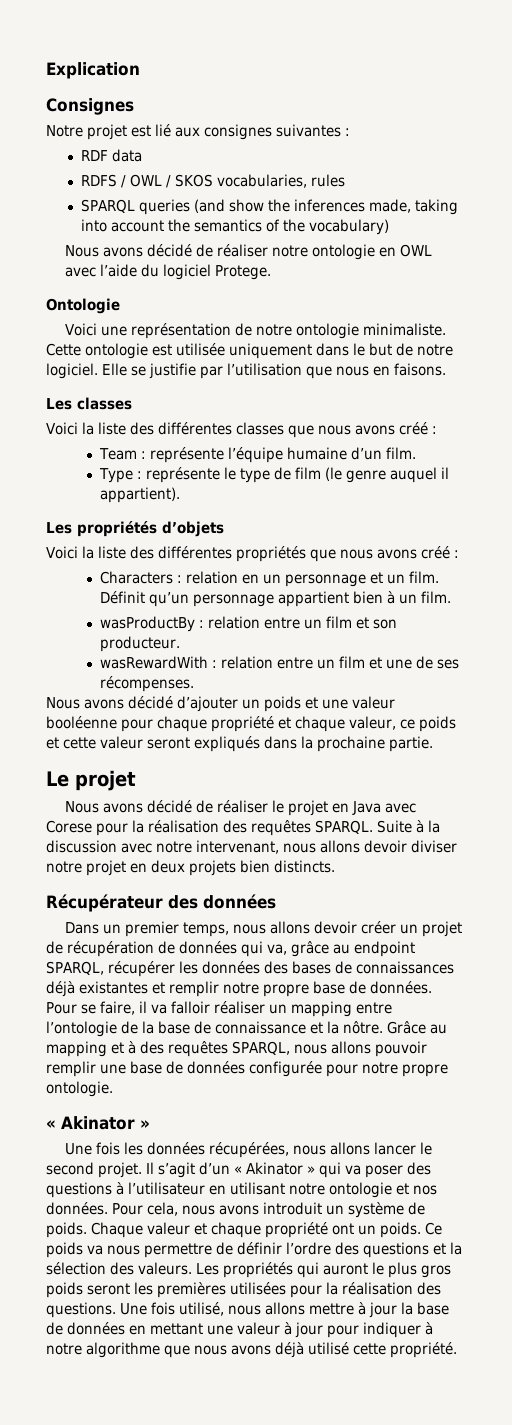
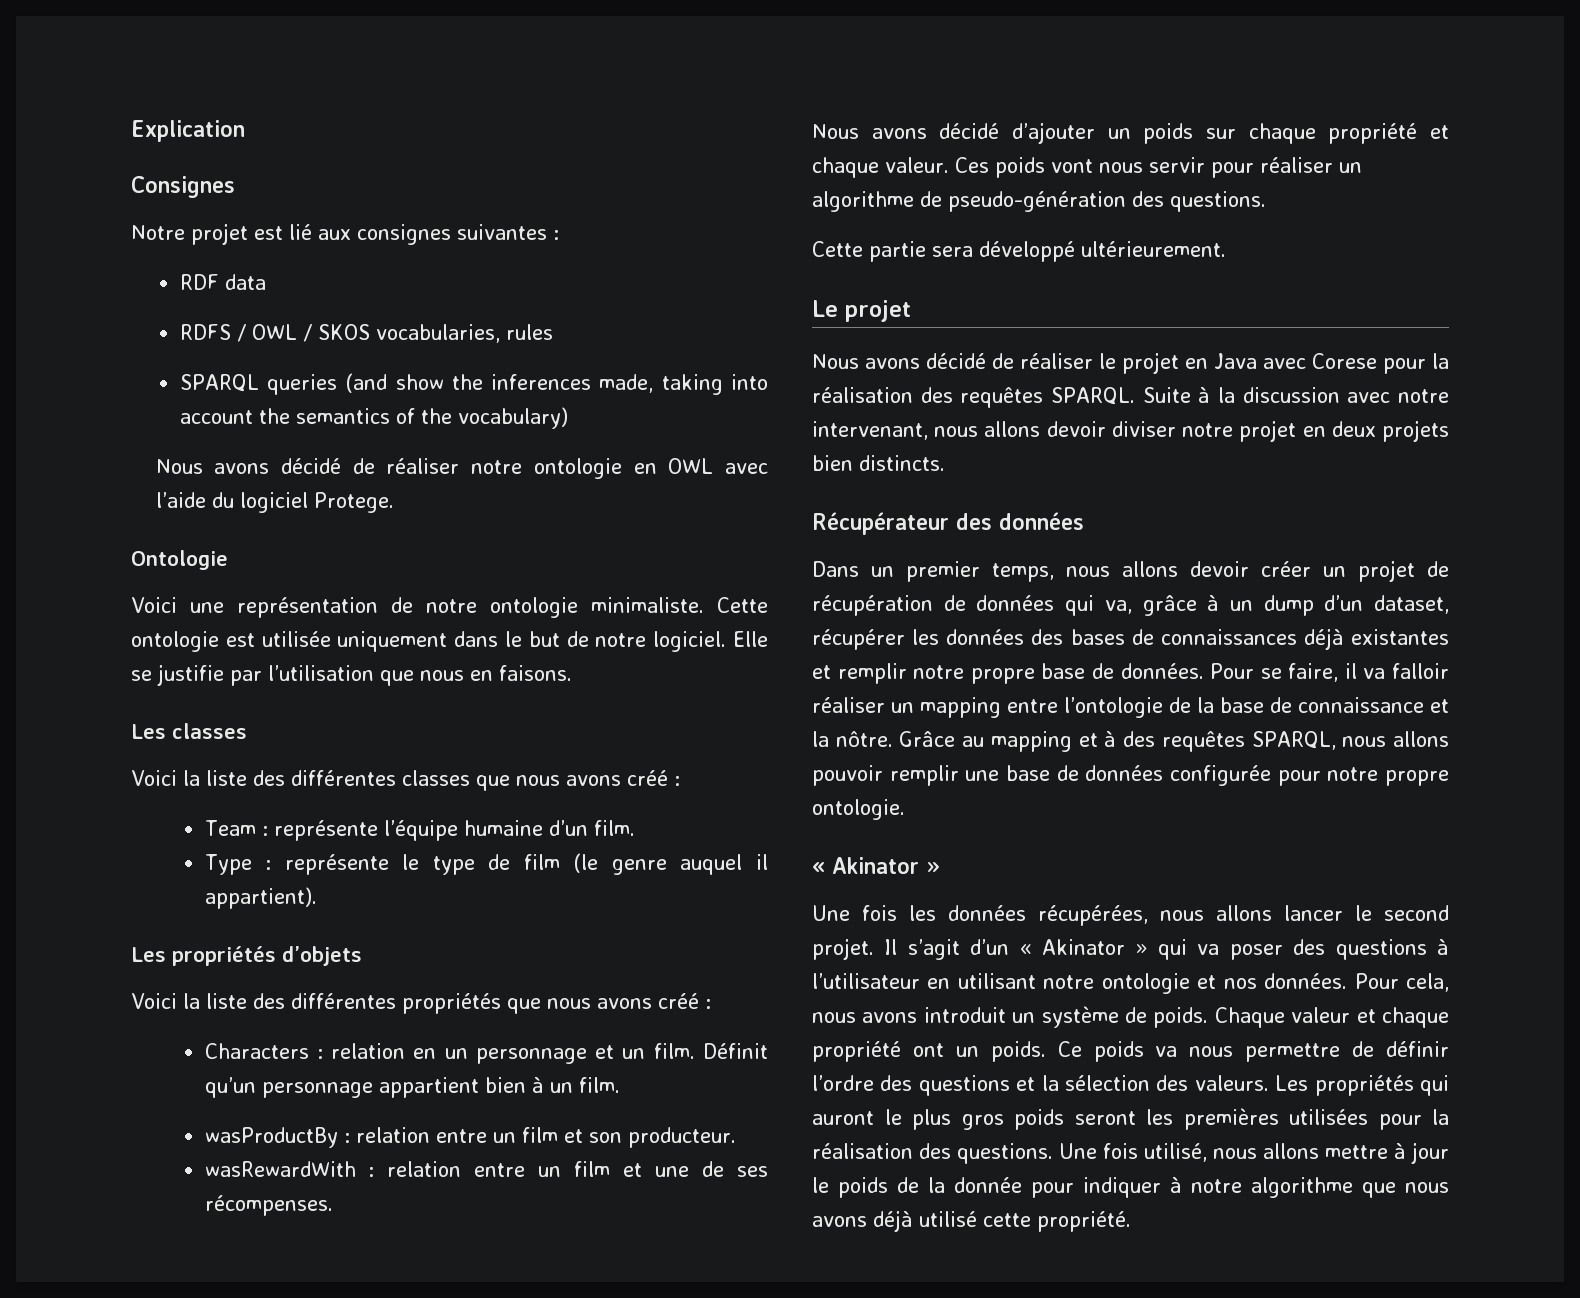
[305,696,395,709] [46,716,456,732] [46,736,433,752] et une valeur booléenne pour chaque propriété et chaque valeur, ce poids et cette valeur seront expliqués dans la prochaine partie. -> [1206,123,1449,144] [812,157,1362,178] [812,191,1266,212] [812,241,1226,262] sur chaque propriété et chaque valeur. Ces poids vont nous servir pour réaliser un algorithme de pseudo-génération des questions. // Cette partie sera développé ultérieurement.
[333,941,415,957] [46,961,104,975] au endpoint SPARQL, -> [1207,595,1449,616] à un dump d’un dataset,
[401,1302,449,1315] [46,1322,323,1338] la base de données en mettant une valeur à jour -> [812,1177,1022,1198] le poids de la donnée

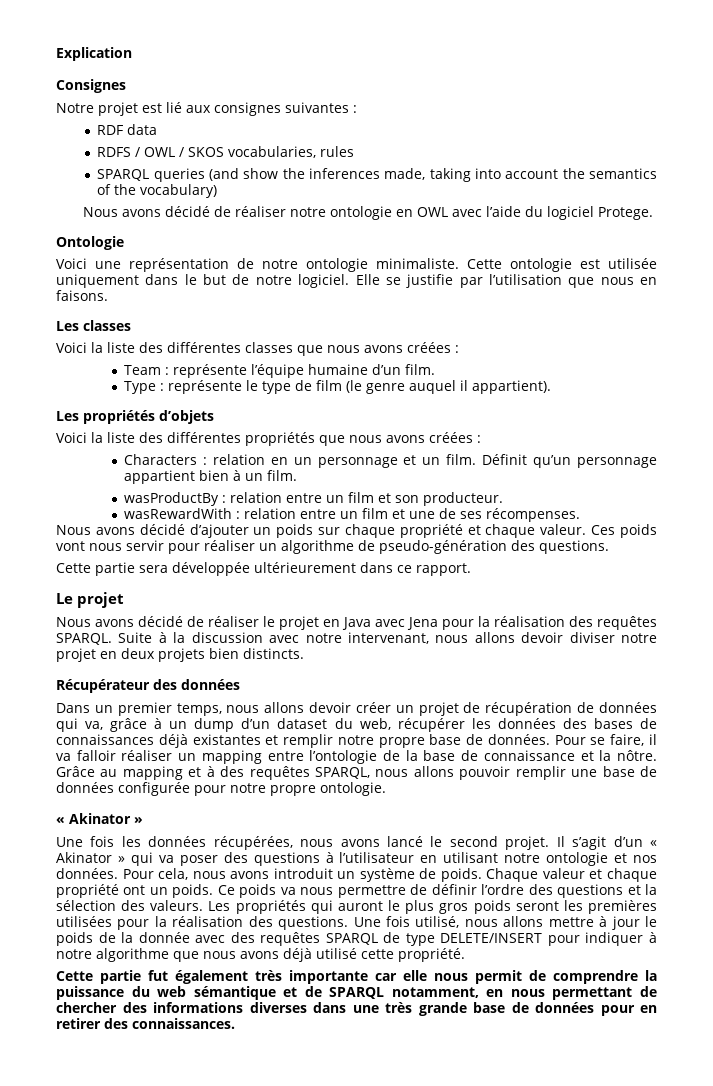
[626,770,668,786] créé -> [407,342,451,353] créées
[657,993,699,1009] créé -> [429,432,473,443] créées
[979,241,1226,262] développé ultérieurement. -> [172,562,471,576] développée ultérieurement dans ce rapport.
[1312,353,1377,369] Corese -> [407,617,438,630] Jena
[1374,595,1449,614] dataset, -> [277,718,391,730] dataset du web,
[1216,905,1343,921] allons lancer -> [340,836,423,847] avons lancé
(1022, 1185) none -> [195,932,543,946] avec des requêtes SPARQL de type DELETE/INSERT
(1131, 1221) none -> [56,970,657,984] [56,986,657,1000] [56,1002,657,1016] [56,1018,235,1029] // Cette partie fut également très importante car elle nous permit de comprendre la puissance du web sémantique et de SPARQL notamment, en nous permettant de chercher des informations diverses dans une très grande base de données pour en retirer des connaissances.

